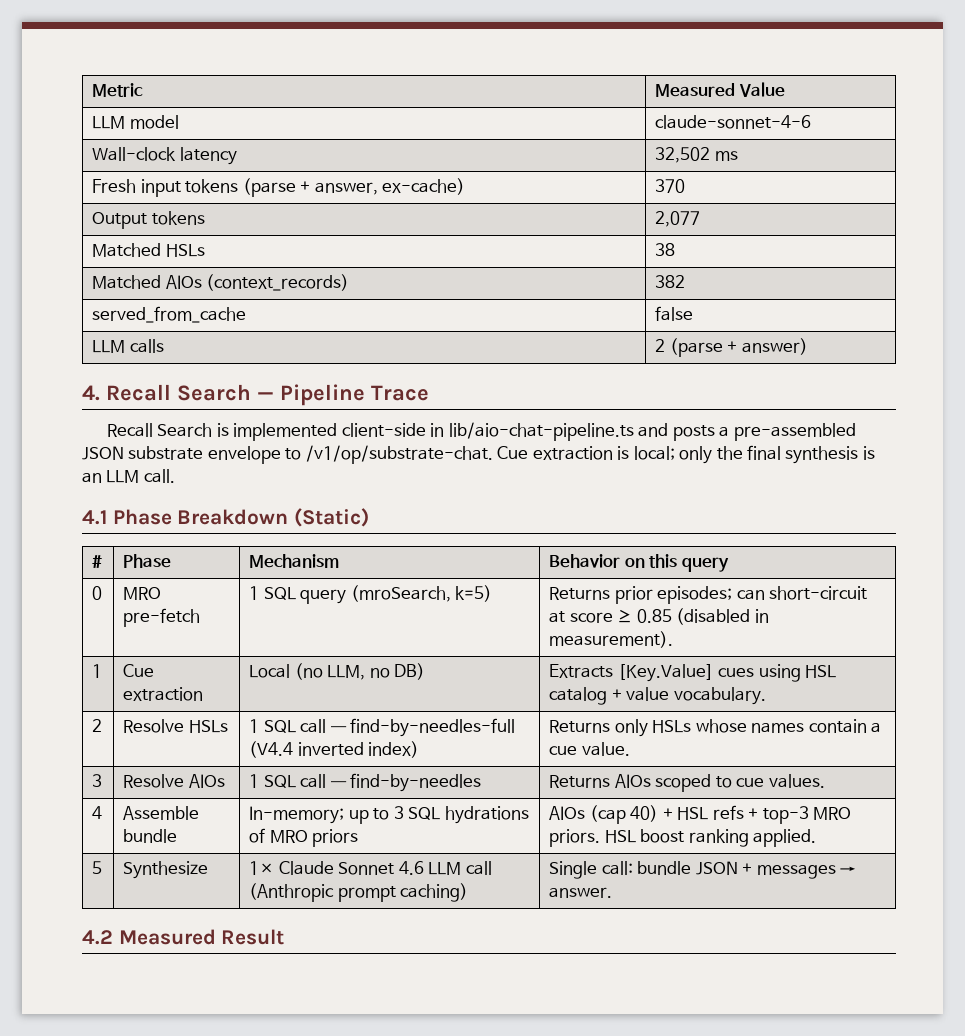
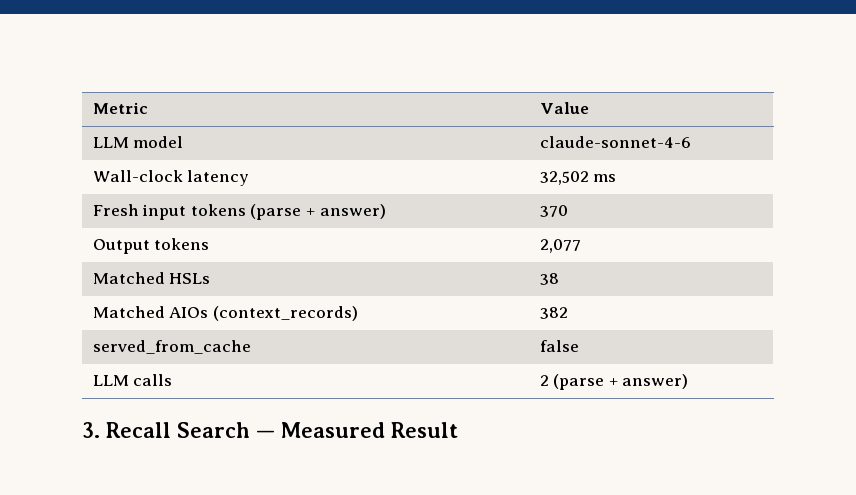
[655,83,736,97] Measured -> (148, 108) none
[314,178,466,195] answer, ex-cache) -> [319,204,386,219] answer)
[82,385,100,401] 4. -> [82,422,100,438] 3.
[280,384,429,406] [106,422,856,441] [82,445,875,464] [82,469,175,483] [82,508,370,527] [92,555,103,568] [123,554,172,568] [249,554,340,568] [549,554,729,572] [92,586,103,600] [123,587,162,600] [123,608,201,627] [249,585,493,604] [549,586,868,604] [549,608,769,625] [549,631,674,648] [92,664,103,678] [123,664,155,677] [123,687,204,701] [249,663,426,680] [549,664,837,682] [549,687,766,705] [92,719,103,732] [123,719,228,733] [249,718,516,737] [249,741,420,758] [549,719,882,737] [549,742,630,756] [92,774,103,787] [123,774,225,788] [249,773,482,792] [549,774,825,792] [92,806,103,819] [123,806,200,820] [123,829,178,843] [249,806,529,824] [249,828,359,847] [549,805,852,824] [549,829,817,847] [92,861,103,874] [123,861,209,879] [249,861,492,875] [249,883,469,902] [549,861,857,879] [549,887,613,898] [82,930,113,945] Pipeline Trace // Recall Search is implemented client-side in lib/aio-chat-pipeline.ts and posts a pre-assembled JSON substrate envelope to /v1/op/substrate-chat. Cue extraction is local; only the final synthesis is an LLM call. // 4.1 Phase Breakdown (Static) // # | Phase | Mechanism | Behavior on this query // 0 | MRO pre-fetch | 1 SQL query (mroSearch, k=5) | Returns prior episodes; can short-circuit at score ≥ 0.85 (disabled in measurement). // 1 | Cue extraction | Local (no LLM, no DB) | Extracts [Key.Value] cues using HSL catalog + value vocabulary. // 2 | Resolve HSLs | 1 SQL call — find-by-needles-full (V4.4 inverted index) | Returns only HSLs whose names contain a cue value. // 3 | Resolve AIOs | 1 SQL call — find-by-needles | Returns AIOs scoped to cue values. // 4 | Assemble bundle | In-memory; up to 3 SQL hydrations of MRO priors | AIOs (cap 40) + HSL refs + top-3 MRO priors. HSL boost ranking applied. // 5 | Synthesize | 1× Claude Sonnet 4.6 LLM call (Anthropic prompt caching) | Single call: bundle JSON + messages → answer. // 4.2 -> (275, 434) none

